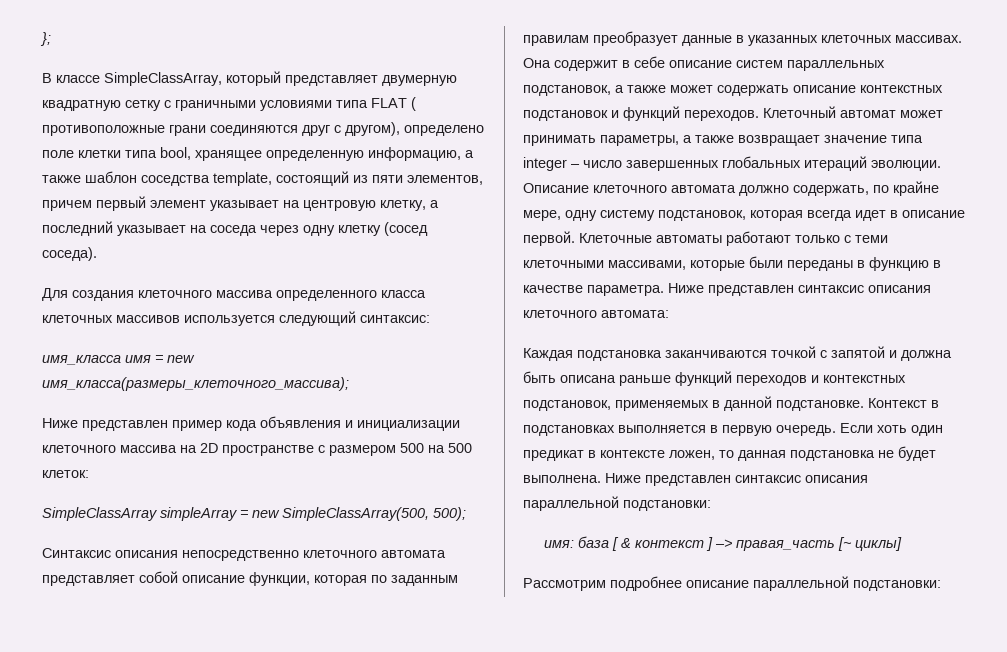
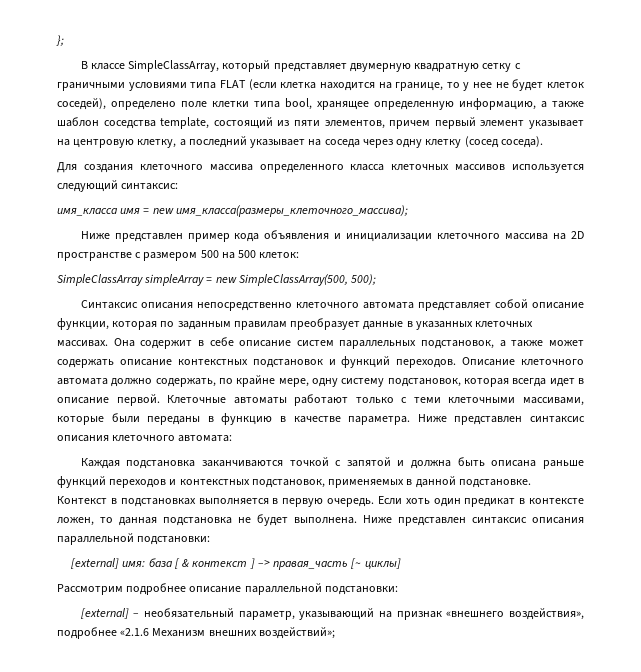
[411,97,416,111] [42,122,400,136] ( противоположные грани соединяются друг с другом), -> [248,79,585,91] [57,98,106,110] (если клетка находится на границе, то у нее не будет клеток соседей),
[763,106,943,118] [523,135,923,146] [523,156,941,171] Клеточный автомат может принимать параметры, а также возвращает значение типа integer – число завершенных глобальных итераций эволюции. -> (457, 363) none
(711, 505) none -> [71,558,120,569] [external]
(941, 585) none -> [80,608,584,620] [57,627,335,639] // [external] – необязательный параметр, указывающий на признак «внешнего воздействия», подробнее «2.1.6 Механизм внешних воздействий»;

